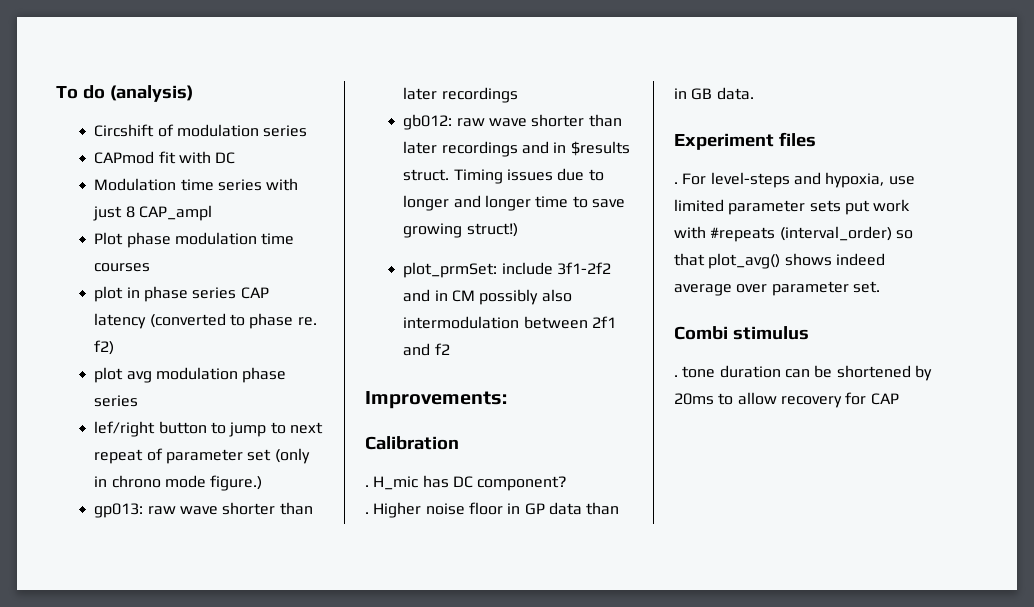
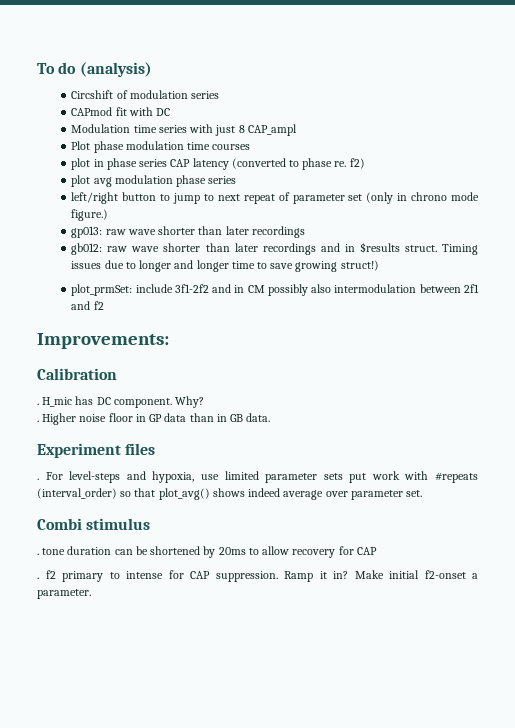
[94,421,156,437] lef/right -> [71,192,119,204] left/right
[477,476,568,491] component? -> [113,396,205,408] component. Why?
(899, 399) none -> [37,570,478,582] [37,589,91,599] // . f2 primary to intense for CAP suppression. Ramp it in? Make initial f2-onset a parameter.

